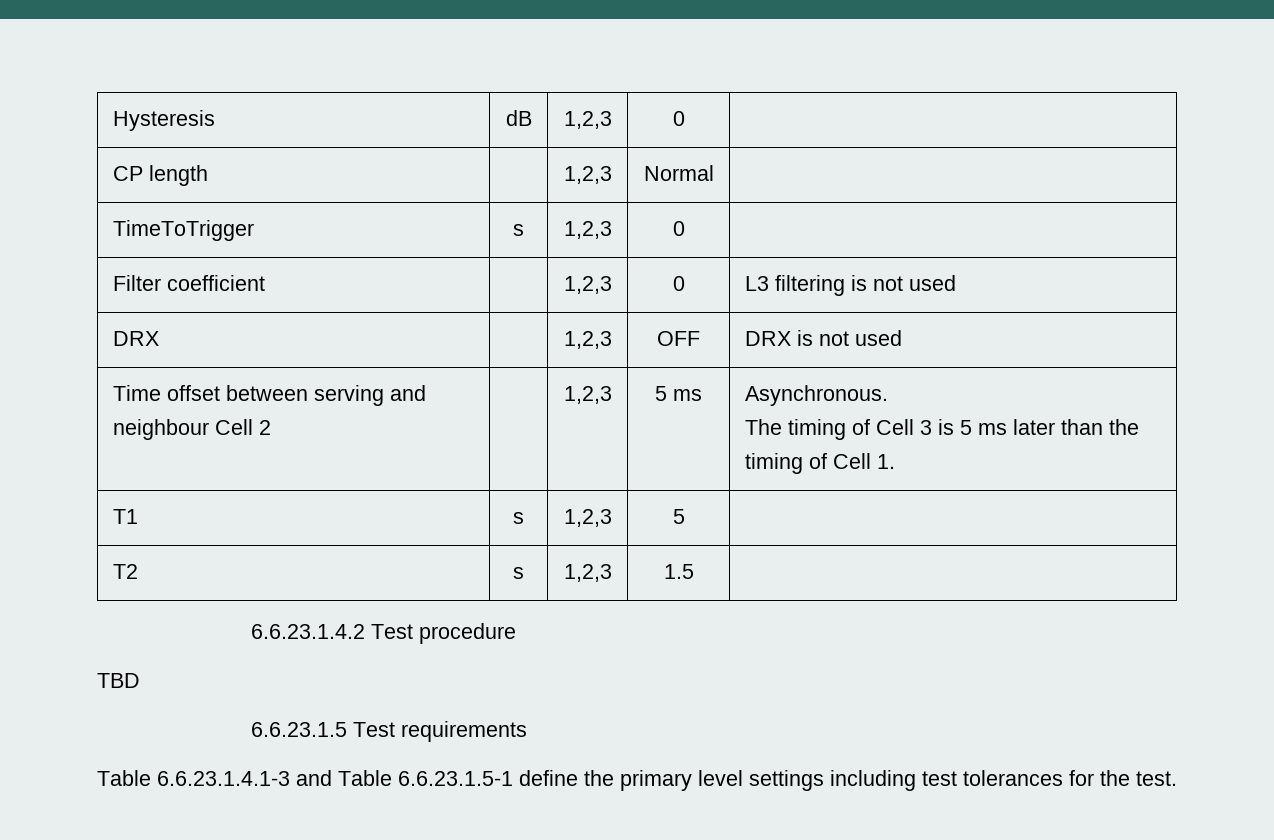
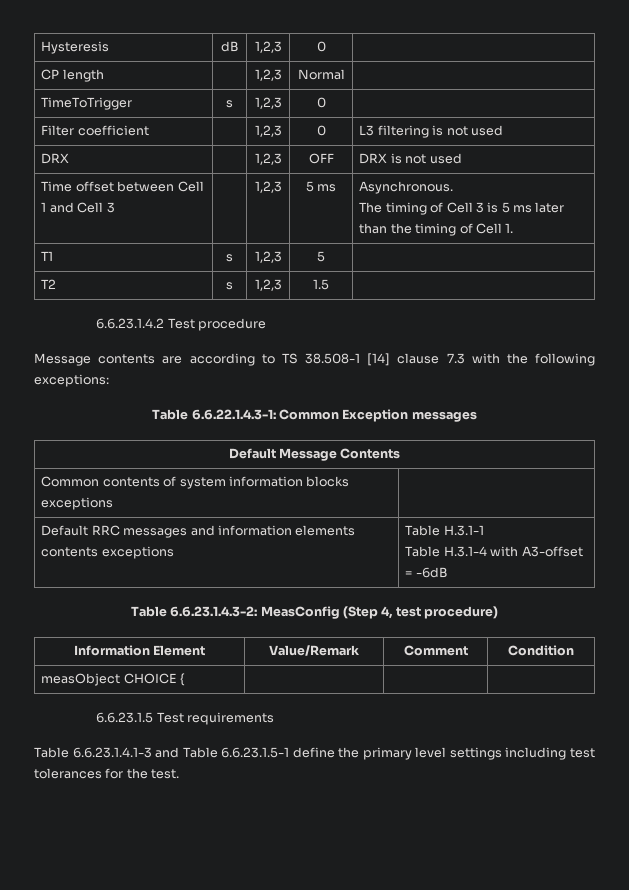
[313,385,426,406] [112,419,271,440] serving and neighbour Cell 2 -> [177,181,204,192] [41,202,115,213] Cell 1 and Cell 3
[97,673,140,688] TBD -> [34,353,596,366] [34,374,109,387] [152,409,477,422] [228,448,401,461] [41,476,350,489] [41,497,114,510] [41,525,356,538] [41,546,174,559] [405,525,484,536] [405,546,583,557] [405,567,448,578] [130,606,499,619] [73,645,206,656] [269,645,359,656] [403,645,468,656] [508,645,574,656] [41,673,186,686] Message contents are according to TS 38.508-1 [14] clause 7.3 with the following exceptions: // Table 6.6.22.1.4.3-1: Common Exception messages // Default Message Contents // Common contents of system information blocks exceptions | // Default RRC messages and information elements contents exceptions | Table H.3.1-1 // Table H.3.1-4 with A3-offset = -6dB // Table 6.6.23.1.4.3-2: MeasConfig (Step 4, test procedure) // Information Element | Value/Remark | Comment | Condition // measObject CHOICE { | | |

